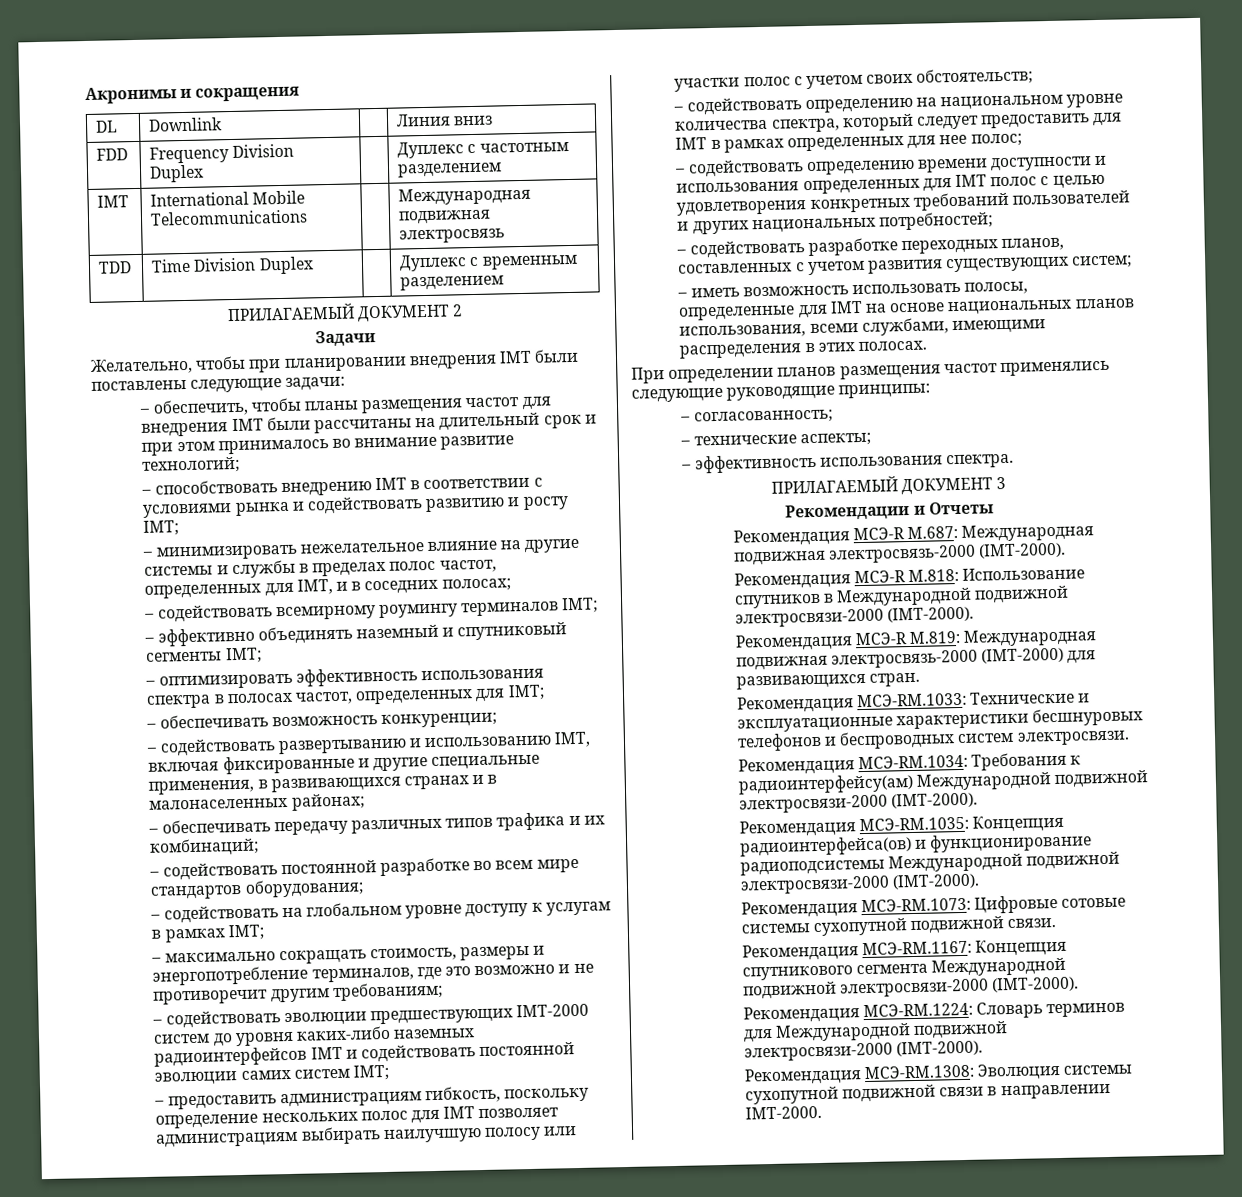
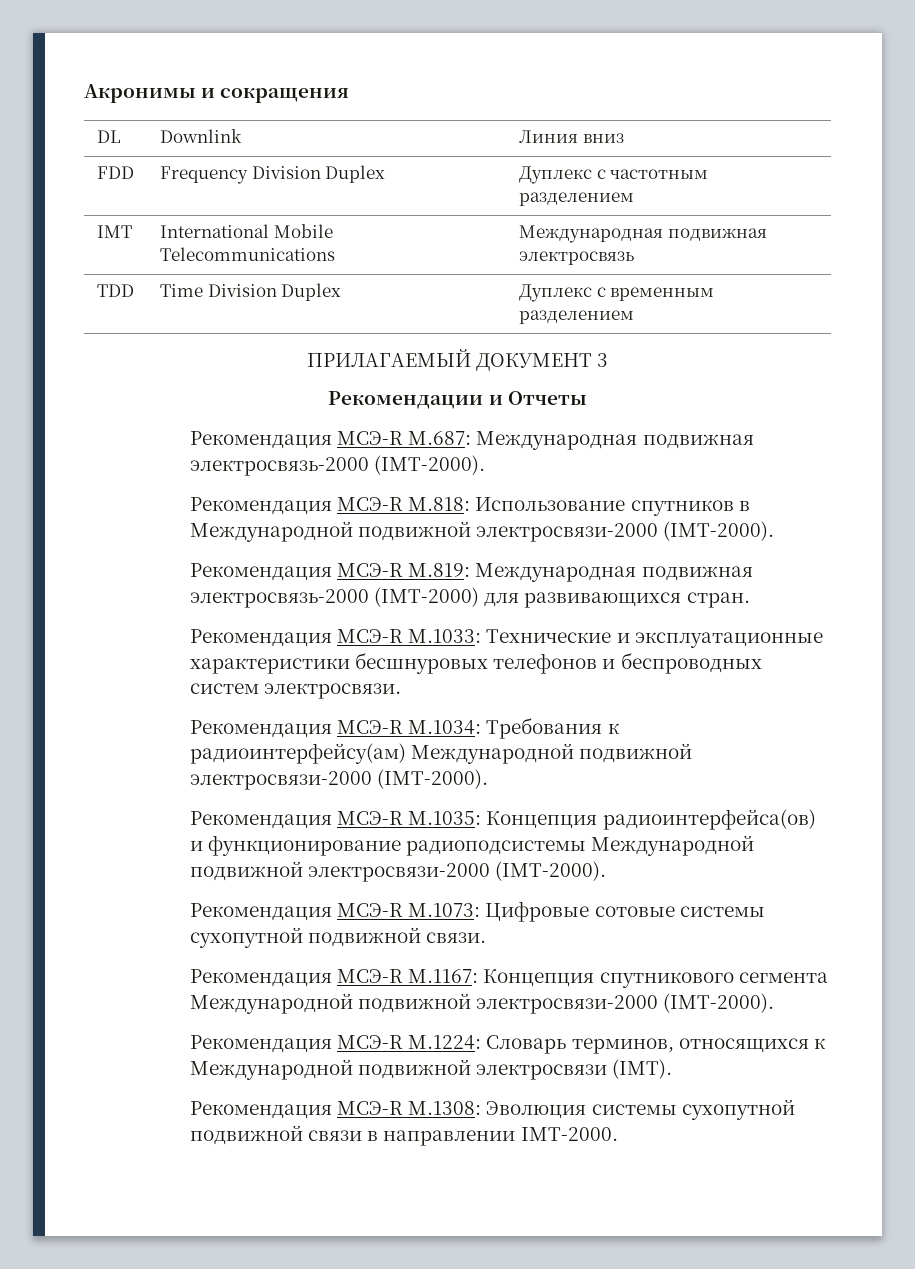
[226,303,464,323] [315,330,376,347] [90,348,580,375] [91,376,346,393] [139,396,552,417] [141,412,597,437] [141,435,515,456] [141,456,241,474] [141,477,543,497] [142,496,569,518] [143,520,180,536] [142,538,581,561] [144,559,497,579] [144,578,511,599] [144,597,599,623] [144,622,568,647] [146,647,262,664] [145,667,544,690] [146,684,545,709] [146,712,497,729] [147,731,592,757] [148,754,541,775] [148,774,498,795] [149,793,365,811] [148,812,605,836] [149,837,260,857] [149,857,579,881] [150,878,364,900] [150,901,611,924] [151,924,265,943] [151,945,546,965] [152,963,594,986] [153,981,443,1005] [152,1003,590,1029] [153,1025,476,1047] [154,1042,576,1067] [154,1064,389,1086] [154,1085,590,1110] [155,1106,560,1129] [156,1126,578,1148] [674,67,1034,92] [673,93,1124,116] [675,112,1123,133] [675,133,1022,153] [675,155,1108,178] [676,174,1105,195] [676,190,1130,216] [677,211,993,235] [676,237,1065,259] [678,255,1133,276] [677,281,1029,298] [678,298,1135,321] [679,317,1046,339] [679,340,927,359] [631,360,1110,384] [631,383,931,403] [680,409,833,425] [680,432,871,447] [681,453,1014,474] // ПРИЛАГАЕМЫЙ ДОКУМЕНТ 2 // Задачи // Желательно, чтобы при планировании внедрения IMT были поставлены следующие задачи: // – обеспечить, чтобы планы размещения частот для внедрения IMT были рассчитаны на длительный срок и при этом принималось во внимание развитие технологий; // – способствовать внедрению IMT в соответствии с условиями рынка и содействовать развитию и росту IMT; // – минимизировать нежелательное влияние на другие системы и службы в пределах полос частот, определенных для IMT, и в соседних полосах; // – содействовать всемирному роумингу терминалов IMT; // – эффективно объединять наземный и спутниковый сегменты IMT; // – оптимизировать эффективность использования спектра в полосах частот, определенных для IMT; // – обеспечивать возможность конкуренции; // – содействовать развертыванию и использованию IMT, включая фиксированные и другие специальные применения, в развивающихся странах и в малонаселенных районах; // – обеспечивать передачу различных типов трафика и их комбинаций; // – содействовать постоянной разработке во всем мире стандартов оборудования; // – содействовать на глобальном уровне доступу к услугам в рамках IMT; // – максимально сокращать стоимость, размеры и энергопотребление терминалов, где это возможно и не противоречит другим требованиям; // – содействовать эволюции предшествующих IMT-2000 систем до уровня каких-либо наземных радиоинтерфейсов IMT и содействовать постоянной эволюции самих систем IMT; // – предоставить администрациям гибкость, поскольку определение нескольких полос для IMT позволяет администрациям выбирать наилучшую полосу или участки полос с учетом своих обстоятельств; // – содействовать определению на национальном уровне количества спектра, который следует предоставить для IMT в рамках определенных для нее полос; // – содействовать определению времени доступности и использования определенных для IMT полос с целью удовлетворения конкретных требований пользователей и других национальных потребностей; // – содействовать разработке переходных планов, составленных с учетом развития существующих систем; // – иметь возможность использовать полосы, определенные для IMT на основе национальных планов использования, всеми службами, имеющими распределения в этих полосах. // При определении планов размещения частот применялись следующие руководящие принципы: // – согласованность; // – технические аспекты; // – эффективность использования спектра. -> (634, 317) none
[857,692,968,708] МСЭ-RM.1033: -> [337,629,482,643] МСЭ-R M.1033:
[858,754,969,770] МСЭ-RM.1034: -> [337,720,482,735] МСЭ-R M.1034:
[859,816,970,832] МСЭ-RM.1035: -> [337,811,482,825] МСЭ-R M.1035:
[861,897,972,913] МСЭ-RM.1073: -> [337,903,481,917] МСЭ-R M.1073:
[862,940,973,956] МСЭ-RM.1167: -> [337,969,479,983] МСЭ-R M.1167:
[863,1001,1126,1019] [742,1021,1009,1043] [743,1040,984,1062] [743,1064,976,1086] МСЭ-RM.1224: Словарь терминов для Международной подвижной электросвязи-2000 (IMT-2000). // Рекомендация МСЭ-RM.1308: -> [337,1035,826,1054] [189,1059,673,1080] [189,1101,482,1119] МСЭ-R M.1224: Словарь терминов, относящихся к Международной подвижной электросвязи (IMT). // Рекомендация МСЭ-R M.1308:

